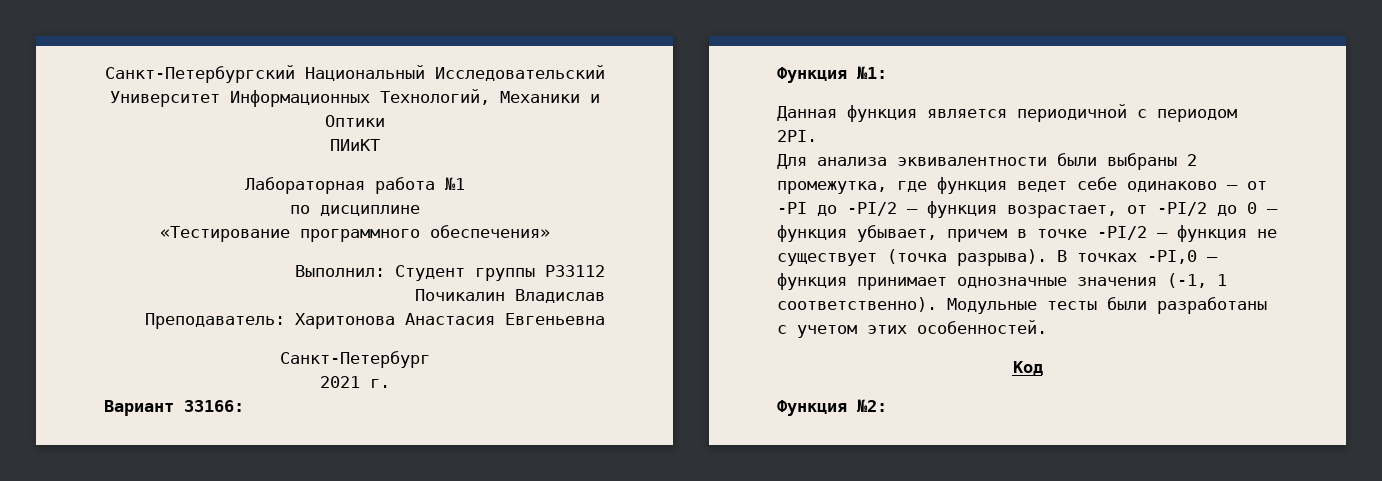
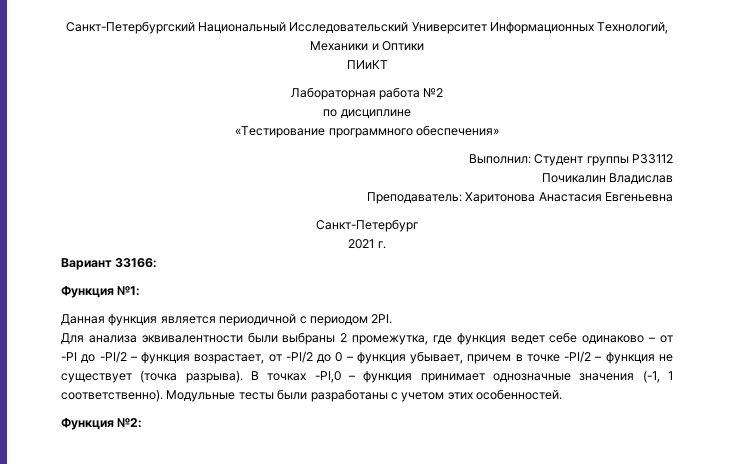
[444,177,465,190] №1 -> [423,88,444,97] №2
[1012,361,1043,375] // Код -> (562, 394) none

